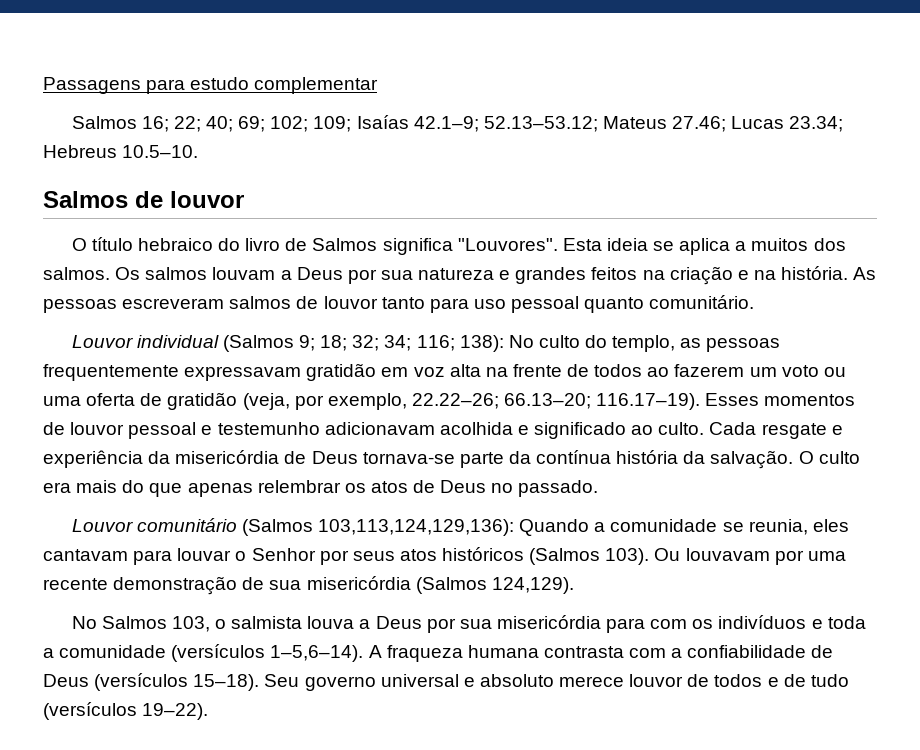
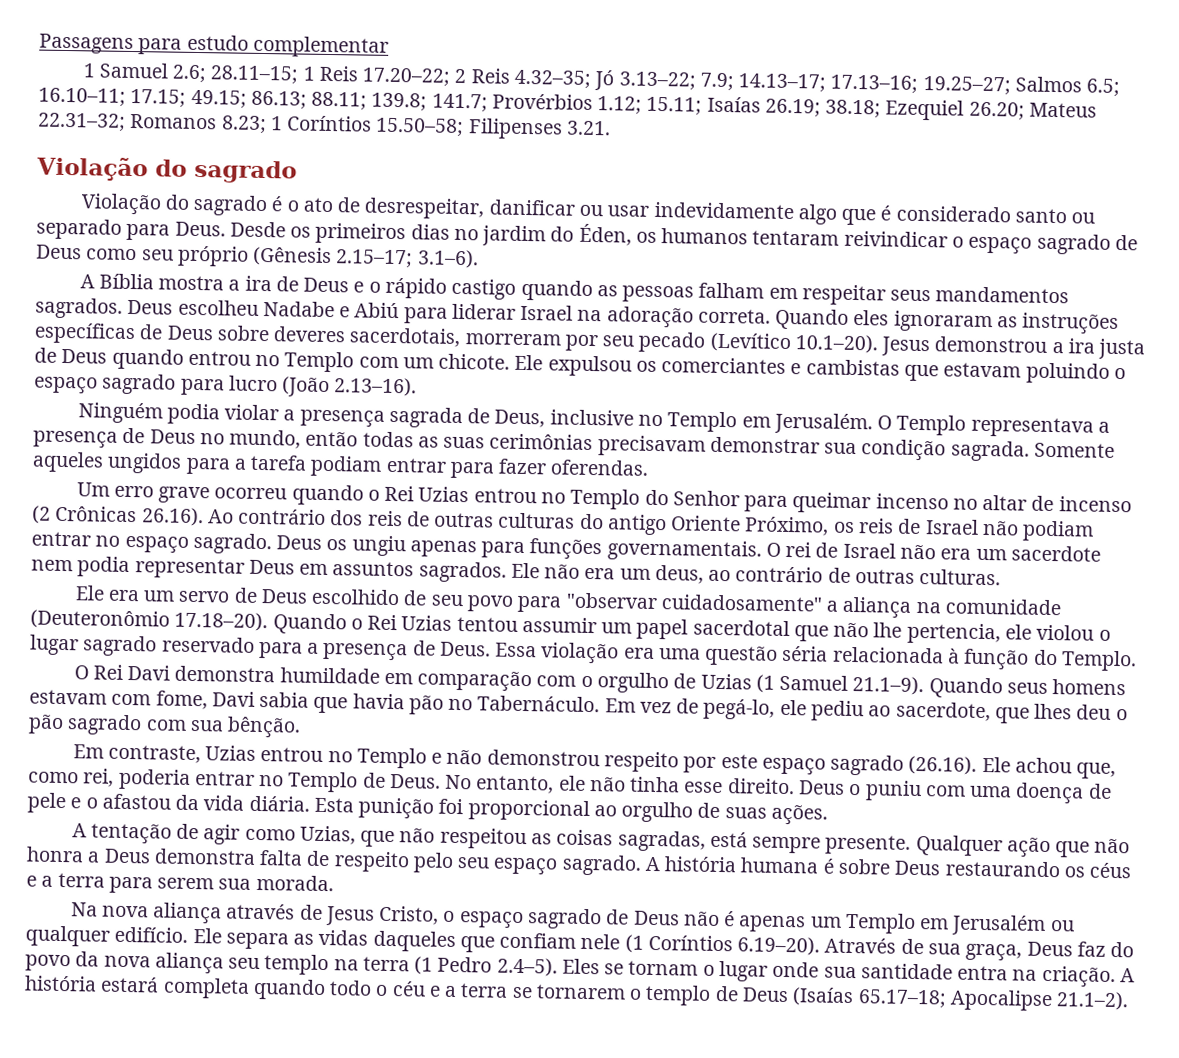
[71,115,844,132] [43,145,199,158] [43,191,244,208] [71,237,846,255] [43,266,877,285] [43,295,755,313] [71,335,781,352] [43,363,846,381] [43,392,856,410] [43,422,843,439] [43,450,860,469] [43,480,599,497] [71,518,849,536] [43,547,846,565] [43,576,574,595] [71,615,866,633] [43,644,834,662] [43,673,849,691] [43,702,209,720] Salmos 16; 22; 40; 69; 102; 109; Isaías 42.1–9; 52.13–53.12; Mateus 27.46; Lucas 23.34; Hebreus 10.5–10. // Salmos de louvor // O título hebraico do livro de Salmos significa "Louvores". Esta ideia se aplica a muitos dos salmos. Os salmos louvam a Deus por sua natureza e grandes feitos na criação e na história. As pessoas escreveram salmos de louvor tanto para uso pessoal quanto comunitário. // Louvor individual (Salmos 9; 18; 32; 34; 116; 138): No culto do templo, as pessoas frequentemente expressavam gratidão em voz alta na frente de todos ao fazerem um voto ou uma oferta de gratidão (veja, por exemplo, 22.22–26; 66.13–20; 116.17–19). Esses momentos de louvor pessoal e testemunho adicionavam acolhida e significado ao culto. Cada resgate e experiência da misericórdia de Deus tornava-se parte da contínua história da salvação. O culto era mais do que apenas relembrar os atos de Deus no passado. // Louvor comunitário (Salmos 103,113,124,129,136): Quando a comunidade se reunia, eles cantavam para louvar o Senhor por seus atos históricos (Salmos 103). Ou louvavam por uma recente demonstração de sua misericórdia (Salmos 124,129). // No Salmos 103, o salmista louva a Deus por sua misericórdia para com os indivíduos e toda a comunidade (versículos 1–5,6–14). A fraqueza humana contrasta com a confiabilidade de Deus (versículos 15–18). Seu governo universal e absoluto merece louvor de todos e de tudo (versículos 19–22). -> [82,62,1121,98] [38,87,1097,121] [37,112,611,140] [36,156,297,184] [80,193,1096,226] [36,218,1138,255] [36,244,479,269] [79,273,1070,306] [35,297,1120,336] [34,322,1146,360] [34,347,1126,384] [33,373,418,398] [77,402,1110,438] [33,427,1115,462] [32,451,650,479] [76,482,1132,514] [32,505,1095,542] [31,531,1101,562] [31,556,1002,586] [74,585,1061,619] [30,609,1111,645] [30,634,1137,672] [73,664,1127,699] [29,689,1128,724] [28,714,302,739] [72,744,1117,780] [28,768,1112,805] [27,792,828,826] [71,823,1131,859] [26,846,1132,879] [26,872,334,894] [70,902,1075,936] [25,925,1135,962] [25,951,1135,989] [24,975,1130,1012] 1 Samuel 2.6; 28.11–15; 1 Reis 17.20–22; 2 Reis 4.32–35; Jó 3.13–22; 7.9; 14.13–17; 17.13–16; 19.25–27; Salmos 6.5; 16.10–11; 17.15; 49.15; 86.13; 88.11; 139.8; 141.7; Provérbios 1.12; 15.11; Isaías 26.19; 38.18; Ezequiel 26.20; Mateus 22.31–32; Romanos 8.23; 1 Coríntios 15.50–58; Filipenses 3.21. // Violação do sagrado // Violação do sagrado é o ato de desrespeitar, danificar ou usar indevidamente algo que é considerado santo ou separado para Deus. Desde os primeiros dias no jardim do Éden, os humanos tentaram reivindicar o espaço sagrado de Deus como seu próprio (Gênesis 2.15–17; 3.1–6). // A Bíblia mostra a ira de Deus e o rápido castigo quando as pessoas falham em respeitar seus mandamentos sagrados. Deus escolheu Nadabe e Abiú para liderar Israel na adoração correta. Quando eles ignoraram as instruções específicas de Deus sobre deveres sacerdotais, morreram por seu pecado (Levítico 10.1–20). Jesus demonstrou a ira justa de Deus quando entrou no Templo com um chicote. Ele expulsou os comerciantes e cambistas que estavam poluindo o espaço sagrado para lucro (João 2.13–16). // Ninguém podia violar a presença sagrada de Deus, inclusive no Templo em Jerusalém. O Templo representava a presença de Deus no mundo, então todas as suas cerimônias precisavam demonstrar sua condição sagrada. Somente aqueles ungidos para a tarefa podiam entrar para fazer oferendas. // Um erro grave ocorreu quando o Rei Uzias entrou no Templo do Senhor para queimar incenso no altar de incenso (2 Crônicas 26.16). Ao contrário dos reis de outras culturas do antigo Oriente Próximo, os reis de Israel não podiam entrar no espaço sagrado. Deus os ungiu apenas para funções governamentais. O rei de Israel não era um sacerdote nem podia representar Deus em assuntos sagrados. Ele não era um deus, ao contrário de outras culturas. // Ele era um servo de Deus escolhido de seu povo para "observar cuidadosamente" a aliança na comunidade (Deuteronômio 17.18–20). Quando o Rei Uzias tentou assumir um papel sacerdotal que não lhe pertencia, ele violou o lugar sagrado reservado para a presença de Deus. Essa violação era uma questão séria relacionada à função do Templo. // O Rei Davi demonstra humildade em comparação com o orgulho de Uzias (1 Samuel 21.1–9). Quando seus homens estavam com fome, Davi sabia que havia pão no Tabernáculo. Em vez de pegá-lo, ele pediu ao sacerdote, que lhes deu o pão sagrado com sua bênção. // Em contraste, Uzias entrou no Templo e não demonstrou respeito por este espaço sagrado (26.16). Ele achou que, como rei, poderia entrar no Templo de Deus. No entanto, ele não tinha esse direito. Deus o puniu com uma doença de pele e o afastou da vida diária. Esta punição foi proporcional ao orgulho de suas ações. // A tentação de agir como Uzias, que não respeitou as coisas sagradas, está sempre presente. Qualquer ação que não honra a Deus demonstra falta de respeito pelo seu espaço sagrado. A história humana é sobre Deus restaurando os céus e a terra para serem sua morada. // Na nova aliança através de Jesus Cristo, o espaço sagrado de Deus não é apenas um Templo em Jerusalém ou qualquer edifício. Ele separa as vidas daqueles que confiam nele (1 Coríntios 6.19–20). Através de sua graça, Deus faz do povo da nova aliança seu templo na terra (1 Pedro 2.4–5). Eles se tornam o lugar onde sua santidade entra na criação. A história estará completa quando todo o céu e a terra se tornarem o templo de Deus (Isaías 65.17–18; Apocalipse 21.1–2).

